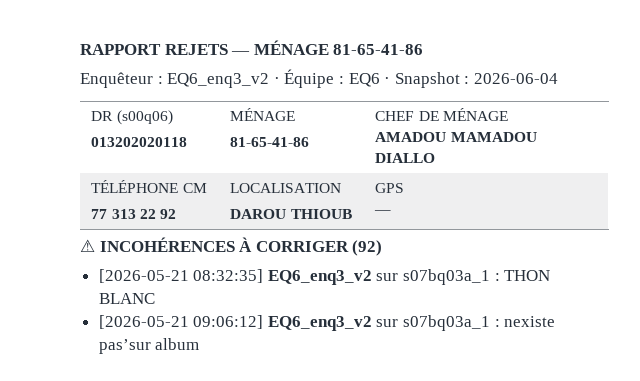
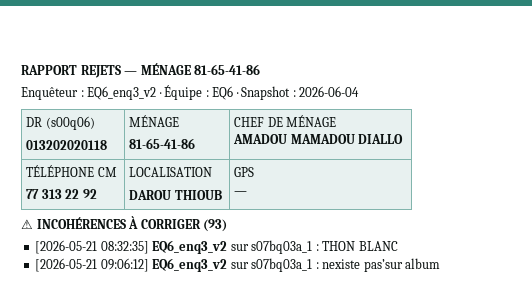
[352,240,383,256] (92) -> [203,219,228,232] (93)

